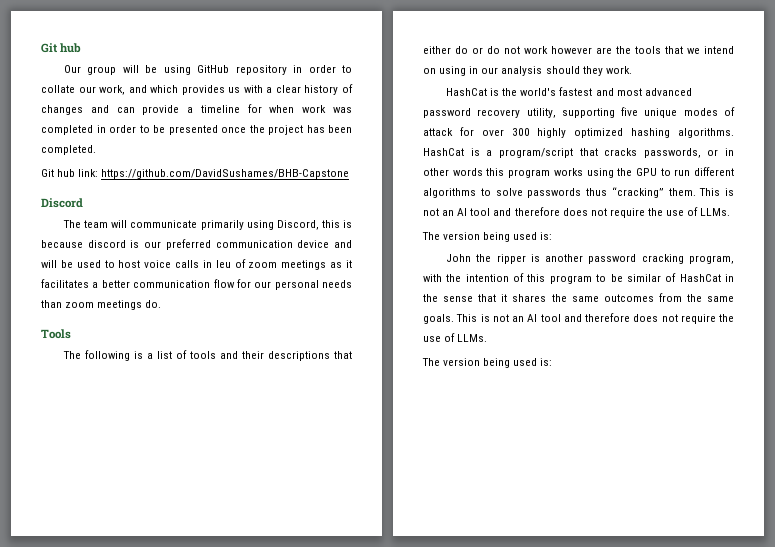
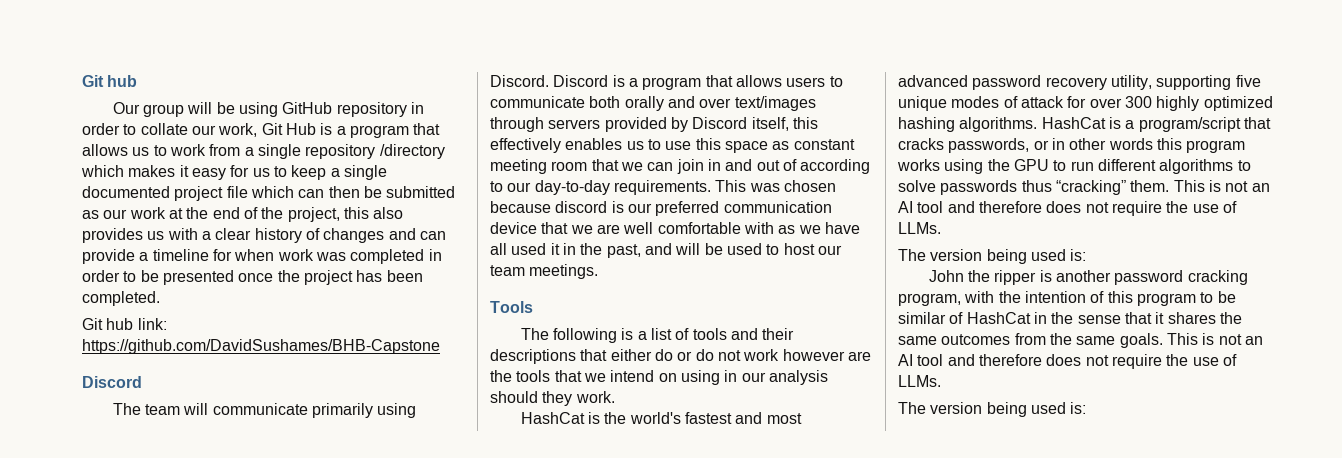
[128,85,179,93] and which -> [261,123,441,138] [82,144,445,159] [81,165,387,180] [82,186,456,201] [82,207,404,222] Git Hub is a program that allows us to work from a single repository /directory which makes it easy for us to keep a single documented project file which can then be submitted as our work at the end of the project, this also
[276,220,352,230] Discord, this is -> [490,75,843,90] [490,96,816,111] [490,117,818,132] [490,138,855,153] [490,159,871,174] [490,180,836,195] Discord. Discord is a program that allows users to communicate both orally and over text/images through servers provided by Discord itself, this effectively enables us to use this space as constant meeting room that we can join in and out of according to our day-to-day requirements. This was chosen
(330, 244) none -> [541,222,860,234] [490,243,641,258] that we are well comfortable with as we have all used it in the past,
[144,259,352,270] [41,279,352,290] [41,300,162,310] voice calls in leu of zoom meetings as it facilitates a better communication flow for our personal needs than zoom meetings do. -> [817,245,842,255] [490,264,599,279] our team meetings.

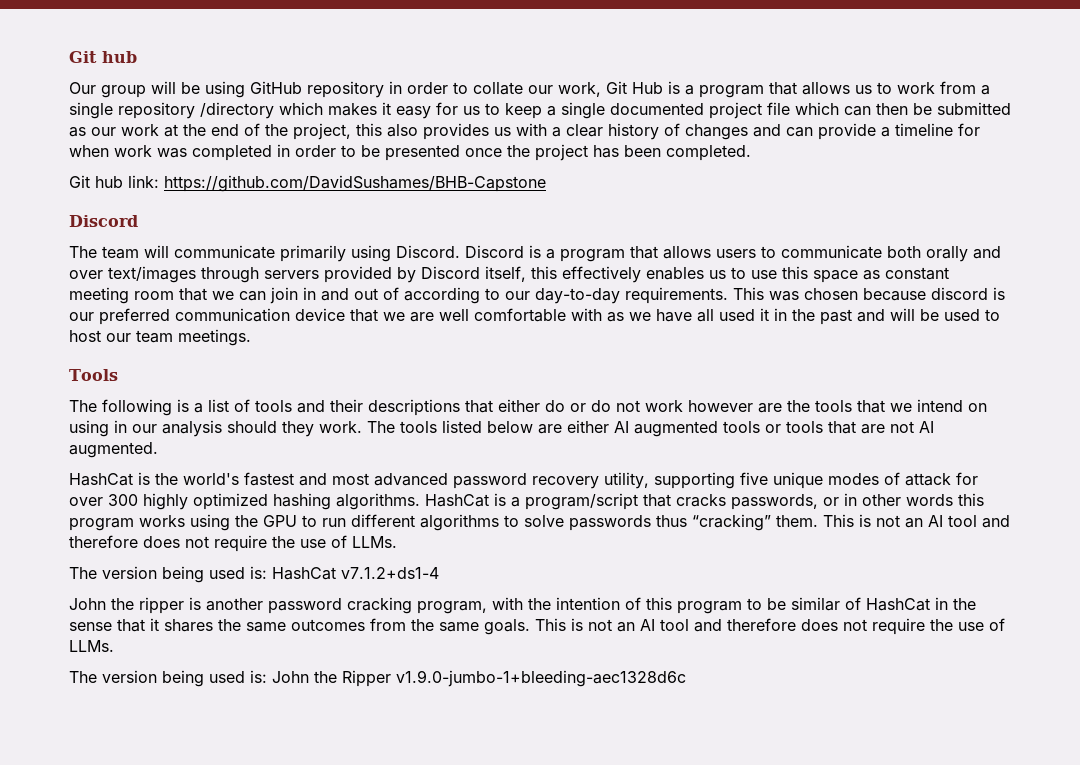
[606,244,641,258] past, -> [820,309,852,325] past
(615, 397) none -> [367,420,934,437] [69,442,158,458] The tools listed below are either AI augmented tools or tools that are not AI augmented.
(1087, 255) none -> [272,567,439,580] HashCat v7.1.2+ds1-4
(1087, 408) none -> [272,670,686,687] John the Ripper v1.9.0-jumbo-1+bleeding-aec1328d6c

